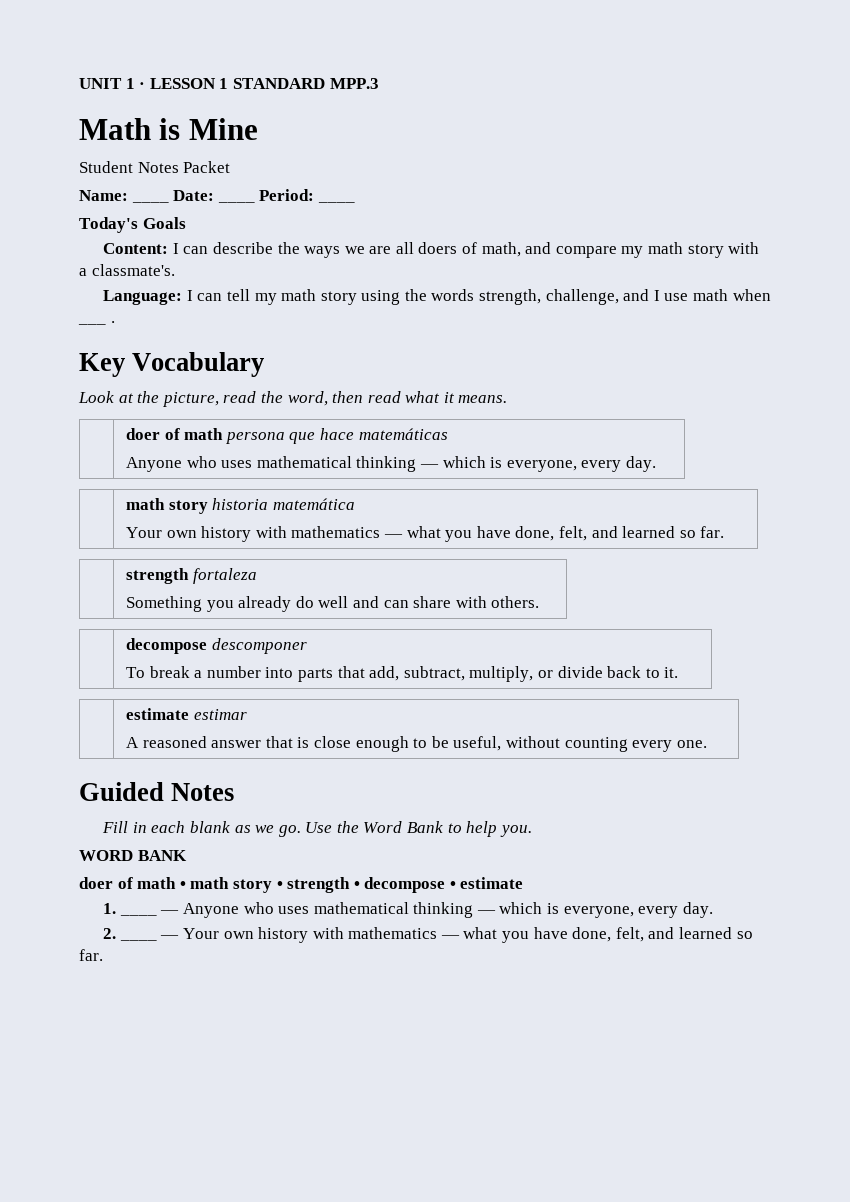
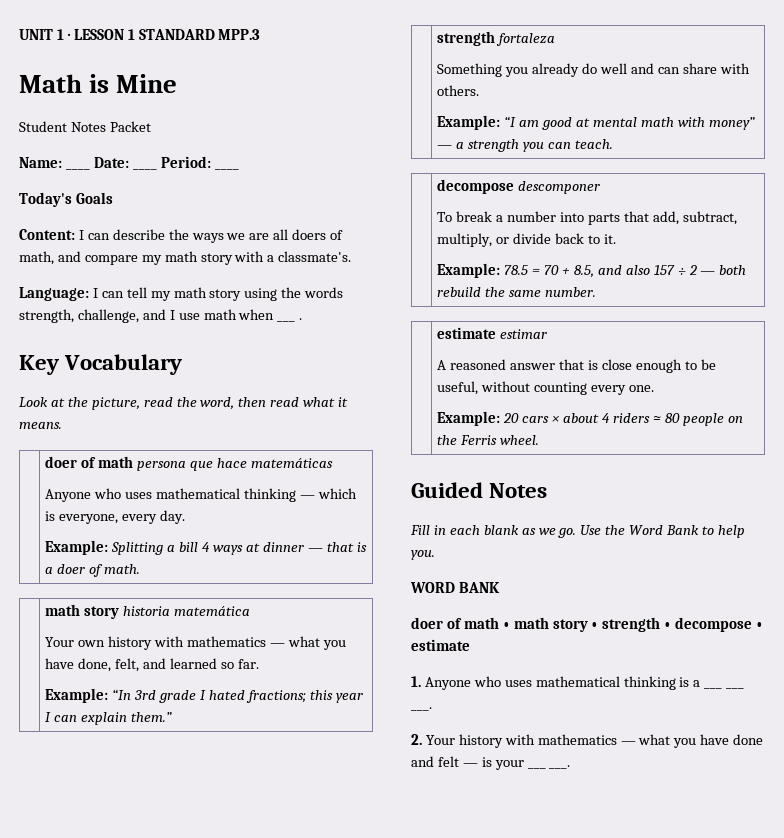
(656, 464) none -> [45,540,367,555] [45,564,141,577] // Example: Splitting a bill 4 ways at dinner — that is a doer of math.
(725, 532) none -> [45,688,363,703] [45,712,173,725] // Example: “In 3rd grade I hated fractions; this year I can explain them.”
(540, 602) none -> [437,115,755,130] [437,139,613,152] // Example: “I am good at mental math with money” — a strength you can teach.
(679, 672) none -> [437,263,747,278] [437,287,597,297] // Example: 78.5 = 70 + 8.5, and also 157 ÷ 2 — both rebuild the same number.
(707, 744) none -> [437,411,743,426] [437,435,540,445] // Example: 20 cars × about 4 riders ≈ 80 people on the Ferris wheel.
[119,914,157,916] [160,902,713,918] [103,928,117,939] [119,939,157,941] [160,927,753,943] [79,949,103,961] ____ — Anyone who uses mathematical thinking — which is everyone, every day. // 2. ____ — Your own history with mathematics — what you have done, felt, and learned so far. -> [424,676,701,690] [704,687,745,689] [411,707,432,711] [411,734,764,748] [411,756,571,770] Anyone who uses mathematical thinking is a ___ ___ ___. // 2. Your history with mathematics — what you have done and felt — is your ___ ___.

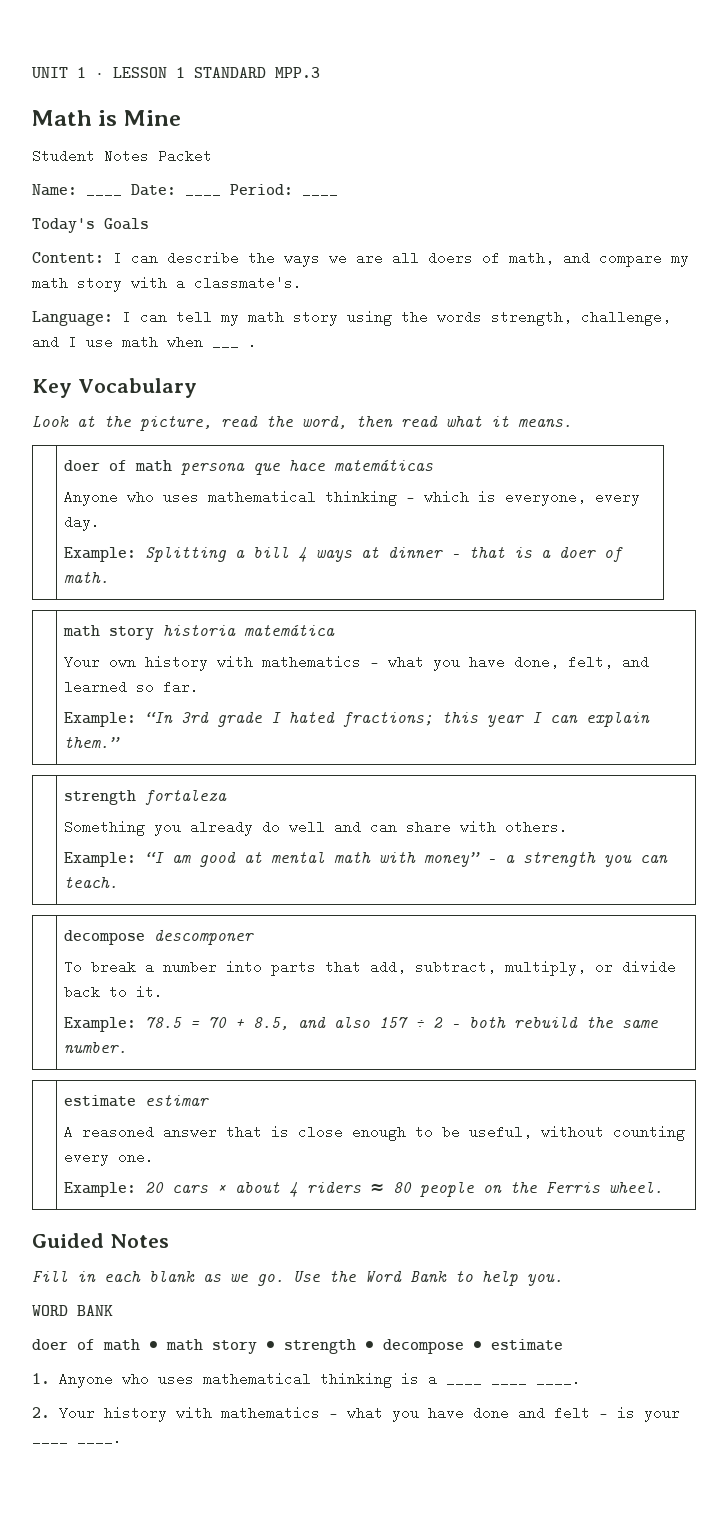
[704,687,745,689] [411,707,432,711] ___ ___ ___. -> [446,1372,581,1386] ____ ____ ____.
[527,765,571,769] ___ ___. -> [32,1431,122,1445] ____ ____.

